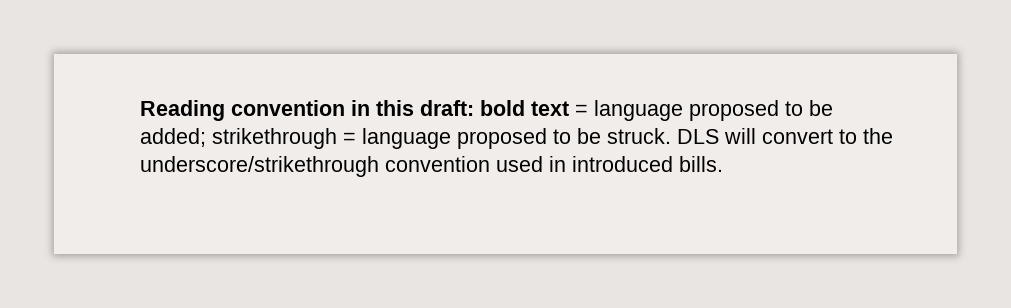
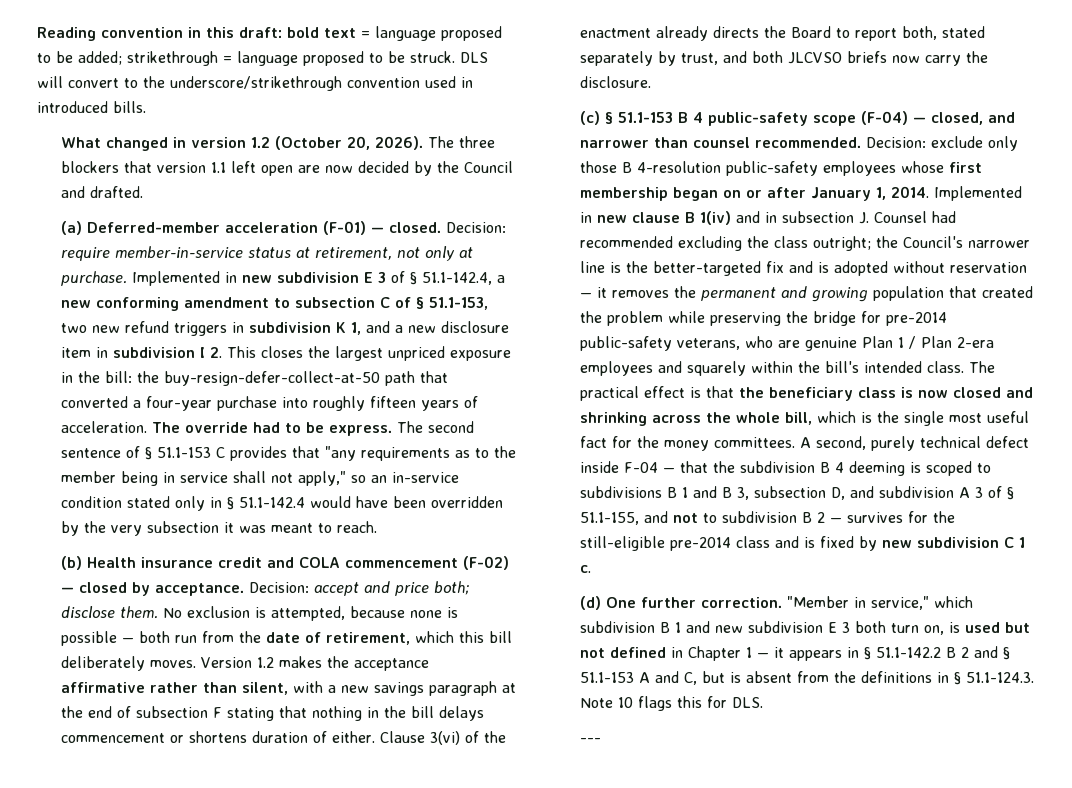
(723, 164) none -> [60,136,495,151] [60,161,513,176] [60,186,143,198] [60,221,506,235] [60,246,473,261] [60,271,505,286] [60,297,488,311] [60,321,509,336] [60,346,511,361] [60,371,448,386] [60,396,478,411] [60,421,474,436] [60,446,516,461] [60,471,459,486] [60,496,503,511] [60,521,377,536] [60,556,509,570] [60,581,469,596] [60,606,458,621] [60,631,512,646] [60,656,429,671] [60,681,516,696] [60,706,484,721] [60,731,506,745] [579,26,985,41] [579,51,988,66] [579,76,651,88] [579,111,1015,126] [579,136,1018,151] [579,161,982,176] [579,186,1022,201] [579,211,956,225] [579,236,1030,251] [579,261,1027,276] [579,286,1033,302] [579,311,947,326] [579,336,994,351] [579,361,995,376] [579,386,1033,401] [579,411,1029,426] [579,436,1029,451] [579,461,991,476] [579,486,1014,500] [579,511,955,525] [579,536,1025,551] [579,565,591,573] [579,596,973,610] [579,621,1030,635] [579,646,1010,661] [579,671,1034,685] [579,696,763,711] [579,738,601,743] // What changed in version 1.2 (October 20, 2026). The three blockers that version 1.1 left open are now decided by the Council and drafted. // (a) Deferred-member acceleration (F-01) — closed. Decision: require member-in-service status at retirement, not only at purchase. Implemented in new subdivision E 3 of § 51.1-142.4, a new conforming amendment to subsection C of § 51.1-153, two new refund triggers in subdivision K 1, and a new disclosure item in subdivision I 2. This closes the largest unpriced exposure in the bill: the buy-resign-defer-collect-at-50 path that converted a four-year purchase into roughly fifteen years of acceleration. The override had to be express. The second sentence of § 51.1-153 C provides that "any requirements as to the member being in service shall not apply," so an in-service condition stated only in § 51.1-142.4 would have been overridden by the very subsection it was meant to reach. // (b) Health insurance credit and COLA commencement (F-02) — closed by acceptance. Decision: accept and price both; disclose them. No exclusion is attempted, because none is possible — both run from the date of retirement, which this bill deliberately moves. Version 1.2 makes the acceptance affirmative rather than silent, with a new savings paragraph at the end of subsection F stating that nothing in the bill delays commencement or shortens duration of either. Clause 3(vi) of the enactment already directs the Board to report both, stated separately by trust, and both JLCVSO briefs now carry the disclosure. // (c) § 51.1-153 B 4 public-safety scope (F-04) — closed, and narrower than counsel recommended. Decision: exclude only those B 4-resolution public-safety employees whose first membership began on or after January 1, 2014. Implemented in new clause B 1(iv) and in subsection J. Counsel had recommended excluding the class outright; the Council's narrower line is the better-targeted fix and is adopted without reservation — it removes the permanent and growing population that created the problem while preserving the bridge for pre-2014 public-safety veterans, who are genuine Plan 1 / Plan 2-era employees and squarely within the bill's intended class. The practical effect is that the beneficiary class is now closed and shrinking across the whole bill, which is the single most useful fact for the money committees. A second, purely technical defect inside F-04 — that the subdivision B 4 deeming is scoped to subdivisions B 1 and B 3, subsection D, and subdivision A 3 of § 51.1-155, and not to subdivision B 2 — survives for the still-eligible pre-2014 class and is fixed by new subdivision C 1 c. // (d) One further correction. "Member in service," which subdivision B 1 and new subdivision E 3 both turn on, is used but not defined in Chapter 1 — it appears in § 51.1-142.2 B 2 and § 51.1-153 A and C, but is absent from the definitions in § 51.1-124.3. Note 10 flags this for DLS. // ---

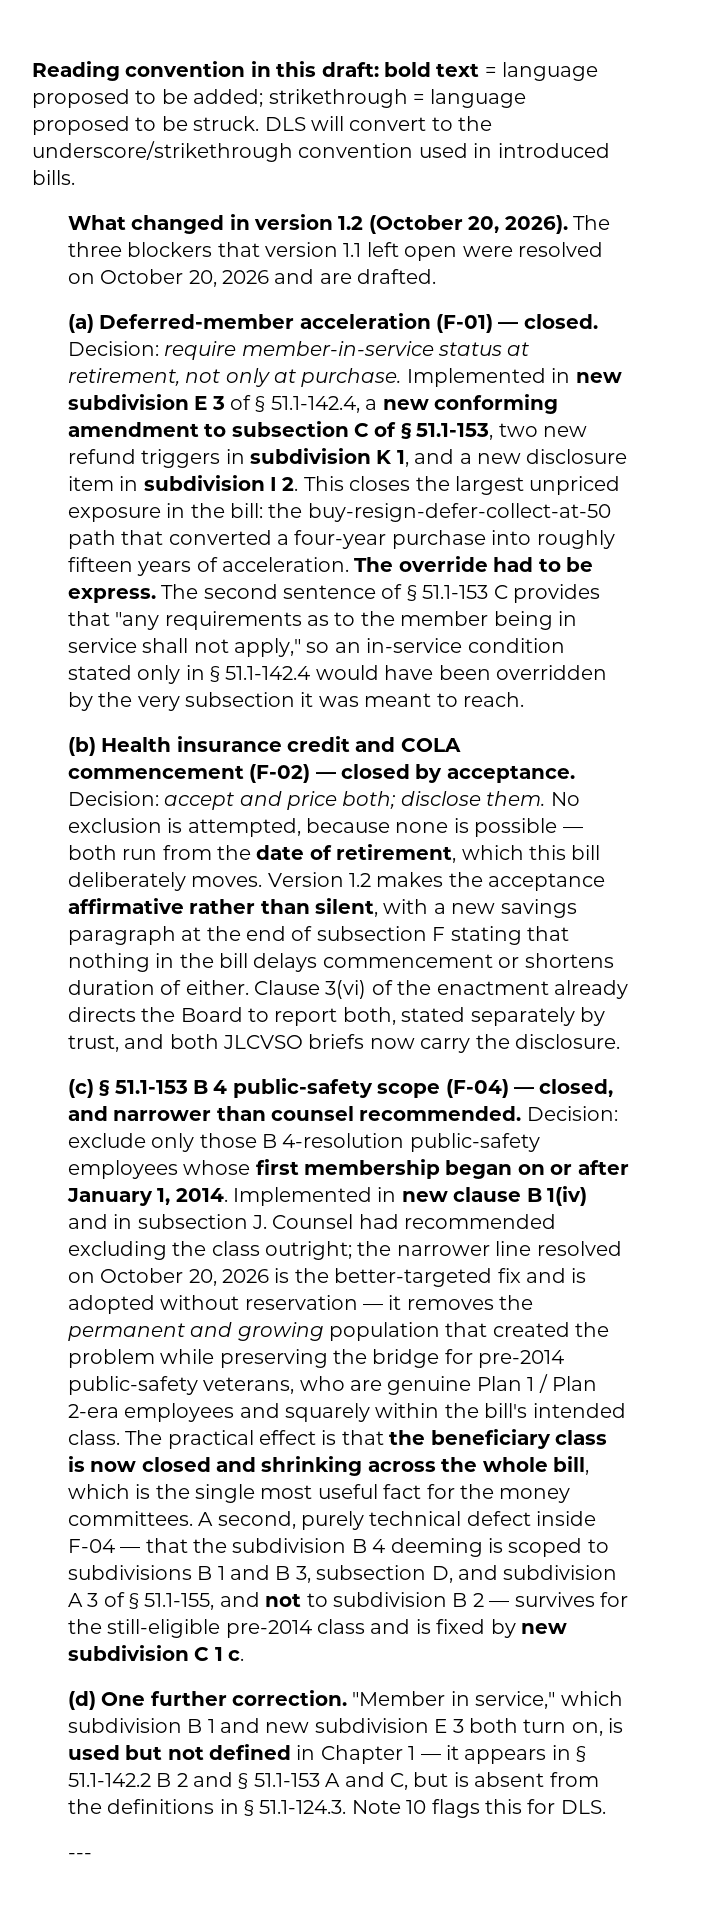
[297,161,513,176] [60,186,85,198] are now decided by the Council and -> [462,242,604,257] [67,269,352,287] were resolved on October 20, 2026 and are
[902,236,963,248] Council's -> (392, 1248) none
(605, 267) none -> [536,1241,622,1256] [67,1268,270,1286] resolved on October 20, 2026

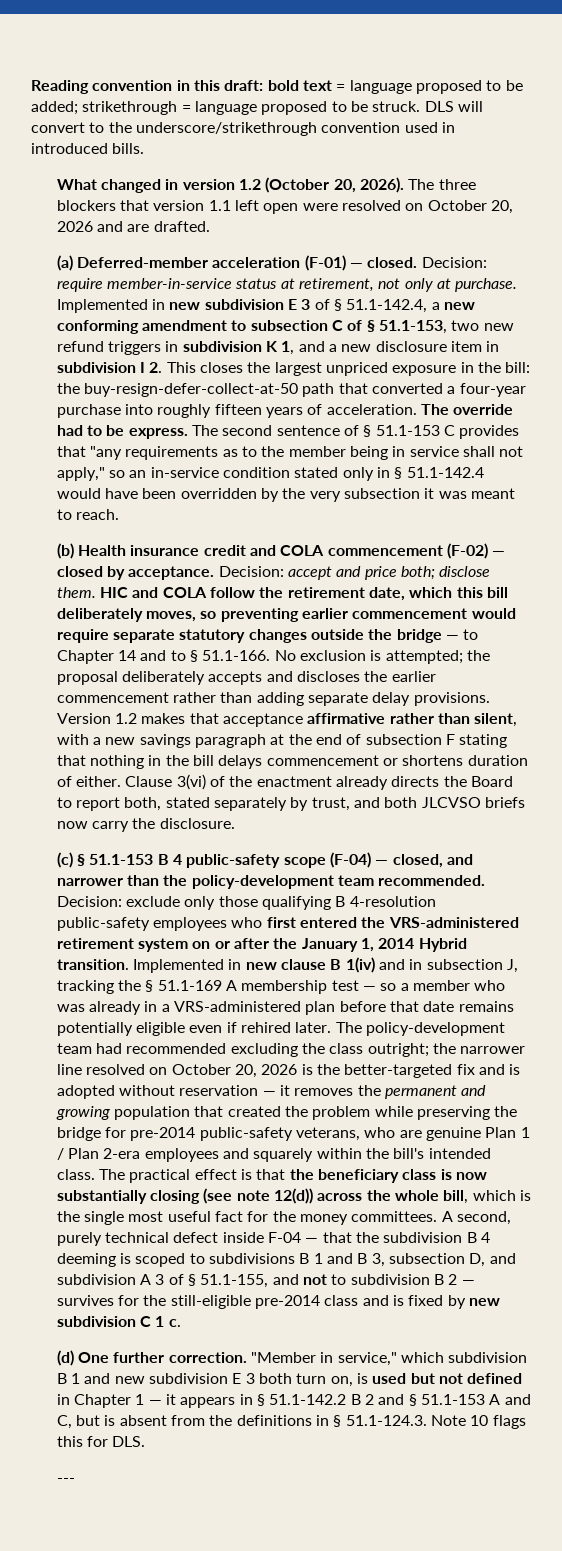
[550,792,580,806] [67,818,583,837] [67,844,601,863] [67,872,263,891] No exclusion is attempted, because none is possible — both run from the date of retirement, which this bill deliberately moves. -> [100,587,508,601] [56,608,516,622] [56,629,479,643] [56,650,490,664] [56,671,436,685] [56,692,490,706] HIC and COLA follow the retirement date, which this bill deliberately moves, so preventing earlier commencement would require separate statutory changes outside the bridge — to Chapter 14 and to § 51.1-166. No exclusion is attempted; the proposal deliberately accepts and discloses the earlier commencement rather than adding separate delay provisions.
[448,872,483,887] the -> [189,713,219,724] that
[271,1106,355,1121] counsel -> [163,875,375,889] the policy-development team
(257, 1140) none -> [262,896,332,910] qualifying
[183,1159,513,1179] whose first membership began -> [231,917,519,928] [56,938,189,952] who first entered the VRS-administered retirement system
(629, 1167) none -> [273,938,298,949] the
[175,1188,228,1202] 2014. -> [378,938,467,952] [56,959,129,970] 2014 Hybrid transition.
[252,1214,354,1229] J. Counsel -> [506,959,518,973] [56,980,506,994] [56,1001,514,1015] [56,1022,506,1036] [56,1043,92,1054] J, tracking the § 51.1-169 A membership test — so a member who was already in a VRS-administered plan before that date remains potentially eligible even if rehired later. The policy-development team
[141,1456,363,1476] closed and shrinking -> [56,1188,314,1204] substantially closing (see note 12(d))

